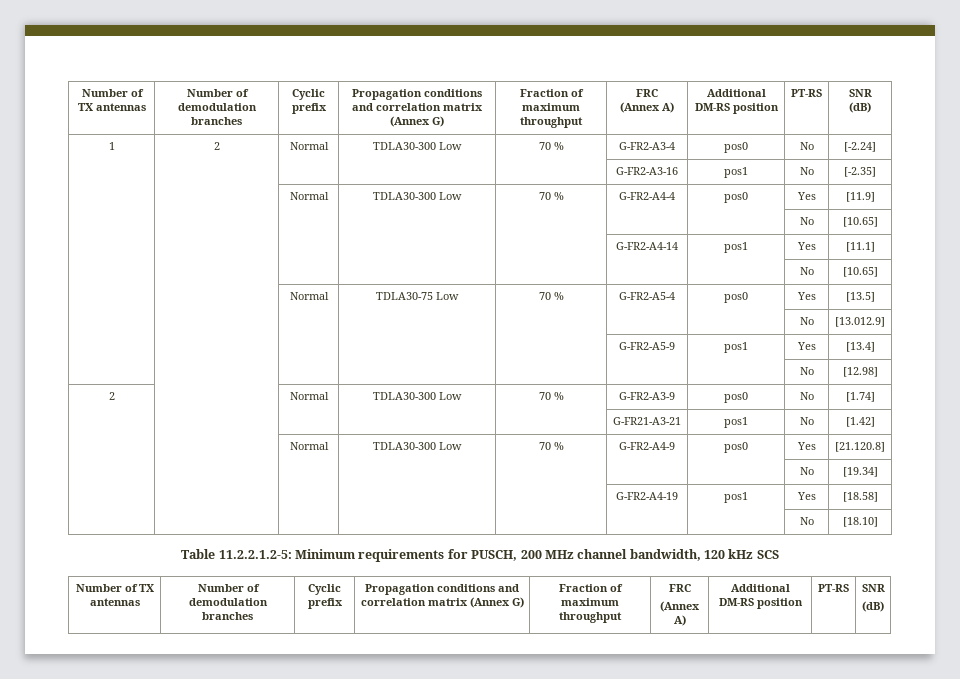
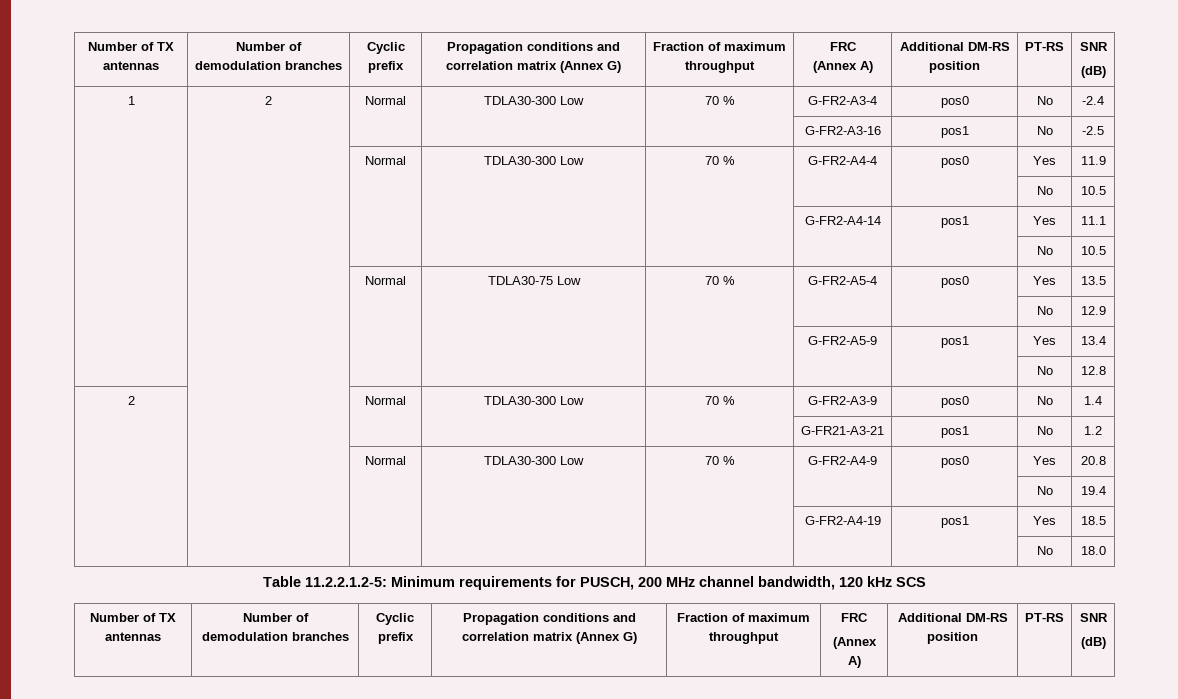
[844,142,876,152] [-2.24] -> [1082,96,1104,105] -2.4
[844,167,876,177] [-2.35] -> [1082,126,1104,135] -2.5
[845,192,875,202] [799,217,814,225] [842,217,878,227] [11.9] // | | | | | | | No | [10.65] -> [1080,156,1106,165] [1036,186,1053,195] [1080,186,1106,195] 11.9 // | | | | | | | No | 10.5
[845,242,875,252] [799,267,814,275] [842,267,878,277] [11.1] // | | | | | | | No | [10.65] -> [1080,216,1106,225] [1036,246,1053,255] [1080,246,1106,255] 11.1 // | | | | | | | No | 10.5
[845,292,875,302] [799,317,814,325] [835,317,885,327] [13.5] // | | | | | | | No | [13.012.9] -> [1080,276,1106,285] [1036,306,1053,315] [1080,306,1106,315] 13.5 // | | | | | | | No | 12.9
[845,342,875,352] [799,367,814,375] [842,367,878,377] [13.4] // | | | | | | | No | [12.98] -> [1080,336,1106,345] [1036,366,1053,375] [1080,366,1106,375] 13.4 // | | | | | | | No | 12.8
[845,392,875,402] [1.74] -> [1084,396,1102,405] 1.4
[845,417,875,427] [1.42] -> [1084,426,1102,435] 1.2
[835,442,885,452] [799,467,814,475] [842,467,878,477] [21.120.8] // | | | | | | | No | [19.34] -> [1080,456,1106,465] [1036,486,1053,495] [1080,486,1106,495] 20.8 // | | | | | | | No | 19.4
[842,492,878,502] [799,517,814,525] [842,517,878,527] [18.58] // | | | | | | | No | [18.10] -> [1080,516,1106,525] [1036,546,1053,555] [1080,546,1106,555] 18.5 // | | | | | | | No | 18.0

